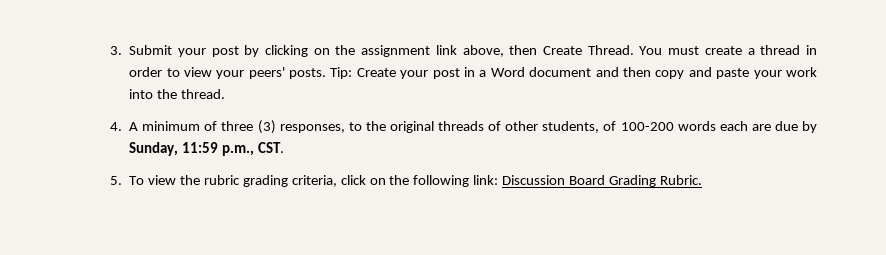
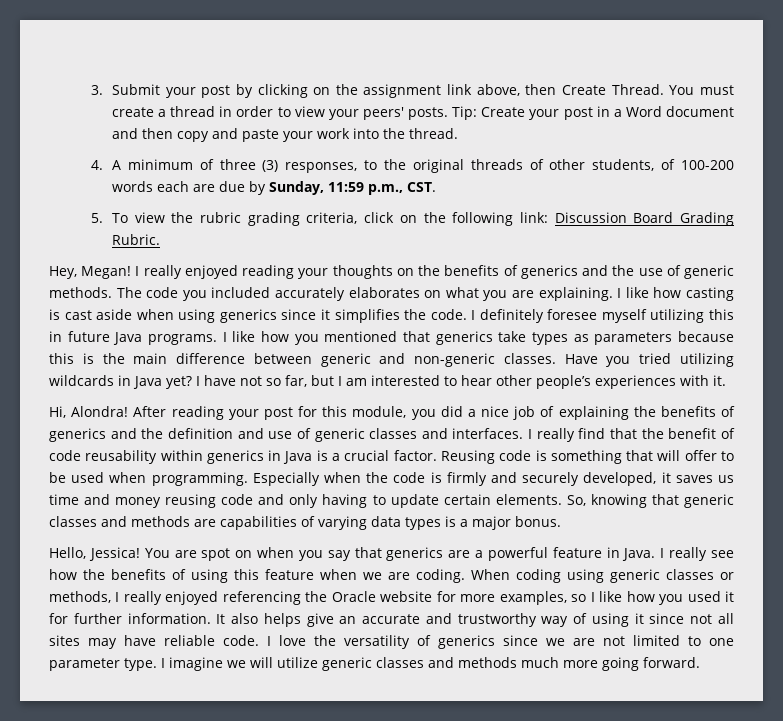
(702, 180) none -> [49,265,735,279] [49,287,735,301] [49,309,734,323] [49,331,734,345] [49,353,734,367] [49,375,726,389] [49,406,736,420] [49,428,735,442] [49,450,734,464] [49,472,735,486] [49,494,735,508] [49,516,561,530] [49,547,735,561] [49,569,734,583] [49,591,735,605] [49,613,734,627] [49,635,734,649] [49,657,700,671] // Hey, Megan! I really enjoyed reading your thoughts on the benefits of generics and the use of generic methods. The code you included accurately elaborates on what you are explaining. I like how casting is cast aside when using generics since it simplifies the code. I definitely foresee myself utilizing this in future Java programs. I like how you mentioned that generics take types as parameters because this is the main difference between generic and non-generic classes. Have you tried utilizing wildcards in Java yet? I have not so far, but I am interested to hear other people’s experiences with it. // Hi, Alondra! After reading your post for this module, you did a nice job of explaining the benefits of generics and the definition and use of generic classes and interfaces. I really find that the benefit of code reusability within generics in Java is a crucial factor. Reusing code is something that will offer to be used when programming. Especially when the code is firmly and securely developed, it saves us time and money reusing code and only having to update certain elements. So, knowing that generic classes and methods are capabilities of varying data types is a major bonus. // Hello, Jessica! You are spot on when you say that generics are a powerful feature in Java. I really see how the benefits of using this feature when we are coding. When coding using generic classes or methods, I really enjoyed referencing the Oracle website for more examples, so I like how you used it for further information. It also helps give an accurate and trustworthy way of using it since not all sites may have reliable code. I love the versatility of generics since we are not limited to one parameter type. I imagine we will utilize generic classes and methods much more going forward.

